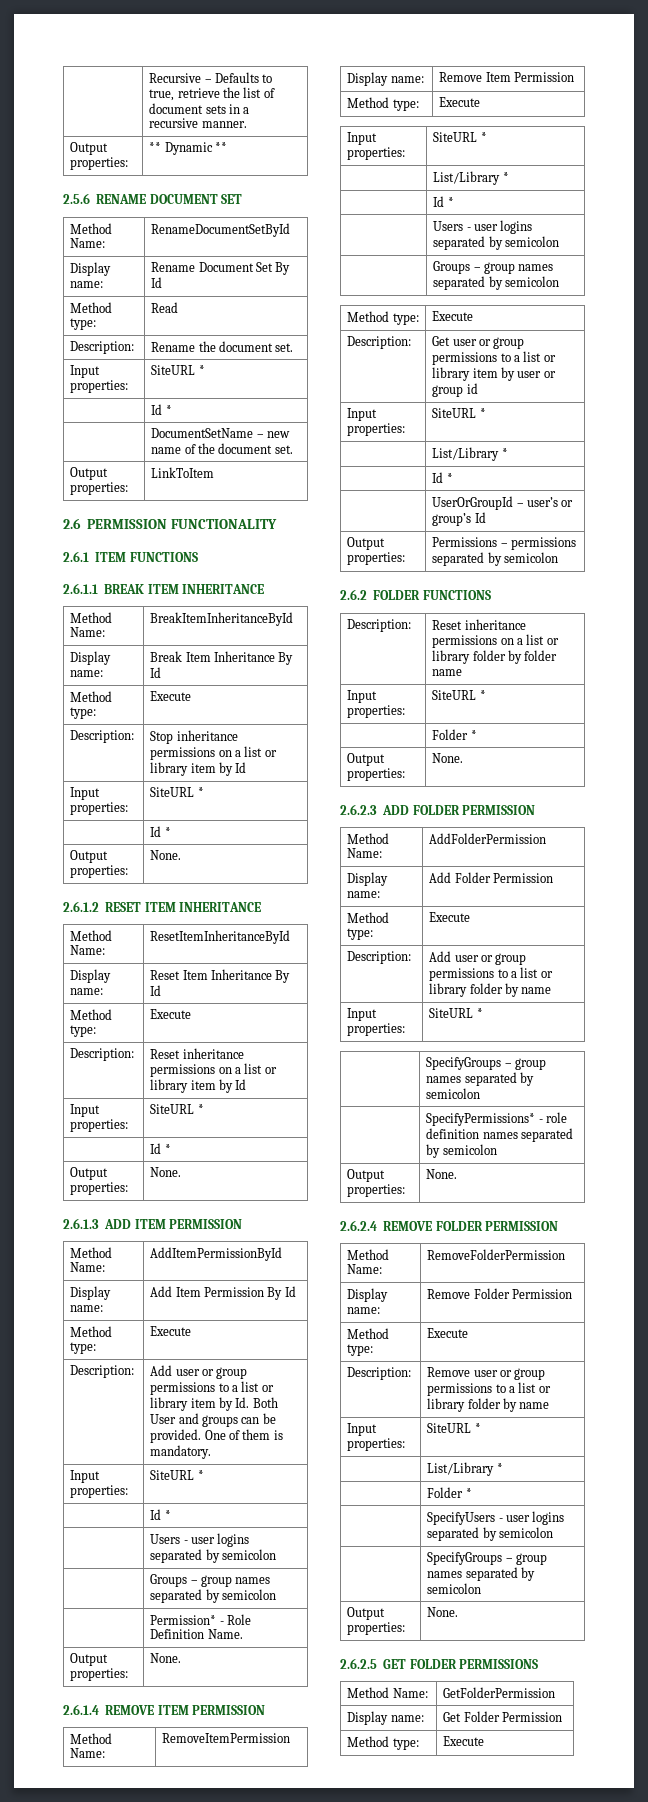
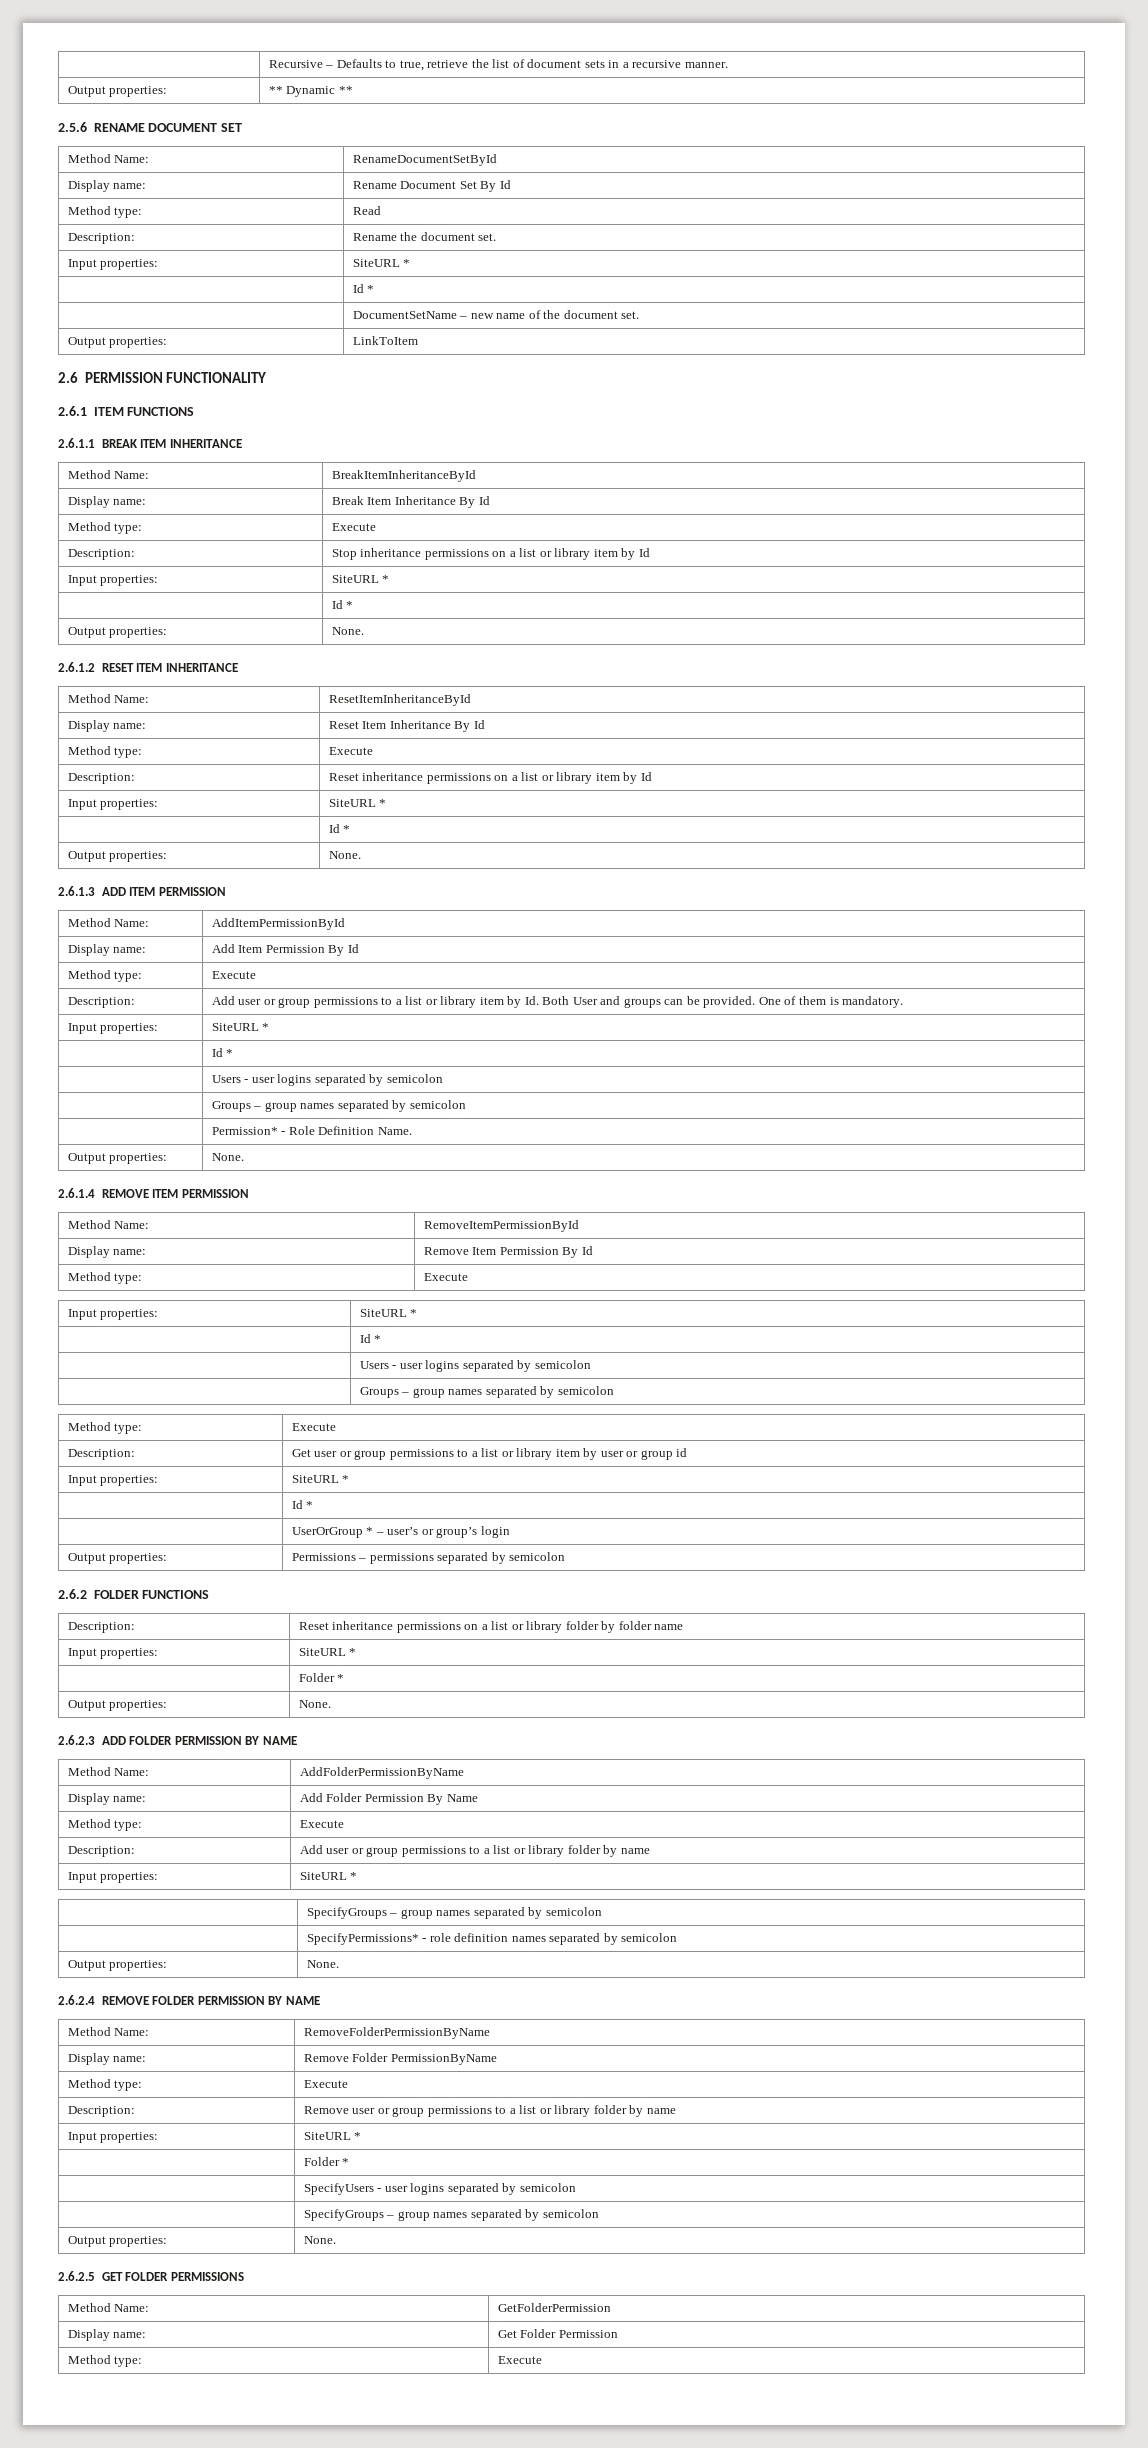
[162,1733,291,1743] RemoveItemPermission -> [423,1220,579,1232] RemoveItemPermissionById
(575, 77) none -> [562,1246,593,1258] By Id
[433,171,509,185] // | List/Library * -> (418, 1313) none
[432,447,508,461] [432,472,453,483] [432,496,514,510] // | List/Library * // | Id * // | UserOrGroupId -> [291,1500,314,1509] [291,1527,374,1538] // | Id * // | UserOrGroup *
[474,512,486,523] Id -> [480,1526,510,1538] login
[347,833,390,844] [347,848,383,858] [429,833,547,844] // Method Name: | AddFolderPermission -> [245,1736,297,1745] [67,1767,150,1776] [299,1767,464,1779] BY NAME // Method Name: | AddFolderPermissionByName
(554, 878) none -> [427,1794,478,1805] By Name
[347,1249,390,1260] [347,1264,383,1274] [427,1249,566,1260] // Method Name: | RemoveFolderPermission -> [268,1996,320,2005] [67,2027,150,2036] [303,2027,490,2039] BY NAME // Method Name: | RemoveFolderPermissionByName
[512,1289,573,1299] Permission -> [390,2054,497,2065] PermissionByName
[427,1462,503,1476] // | List/Library * -> (362, 2136) none

